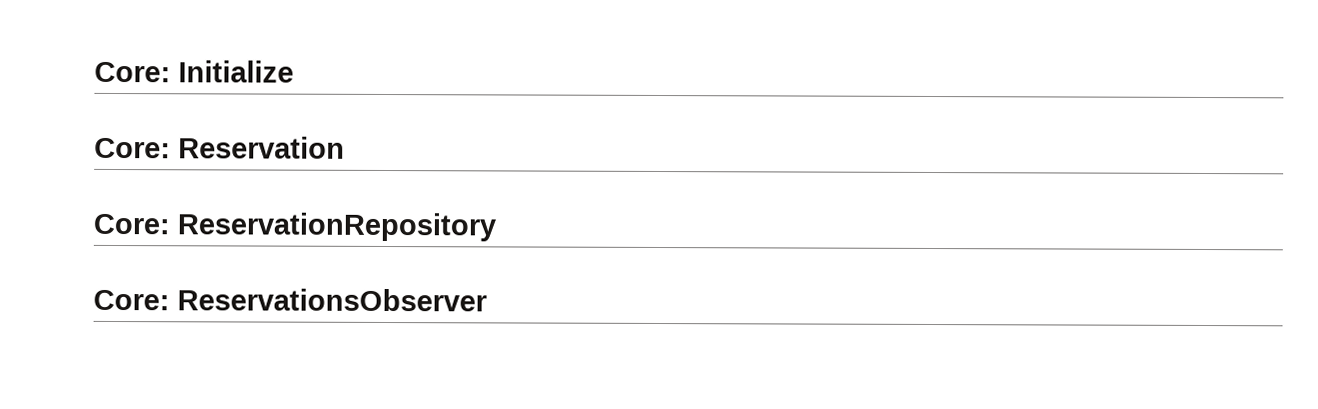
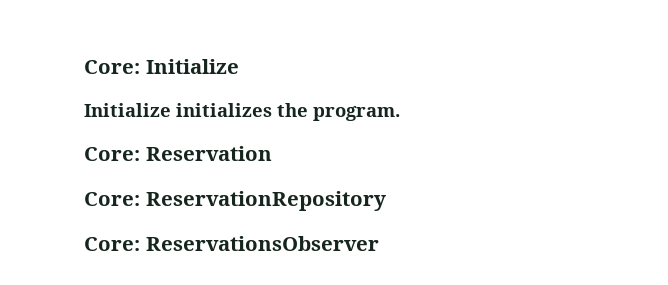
(294, 71) none -> [84,103,400,121] // Initialize initializes the program.

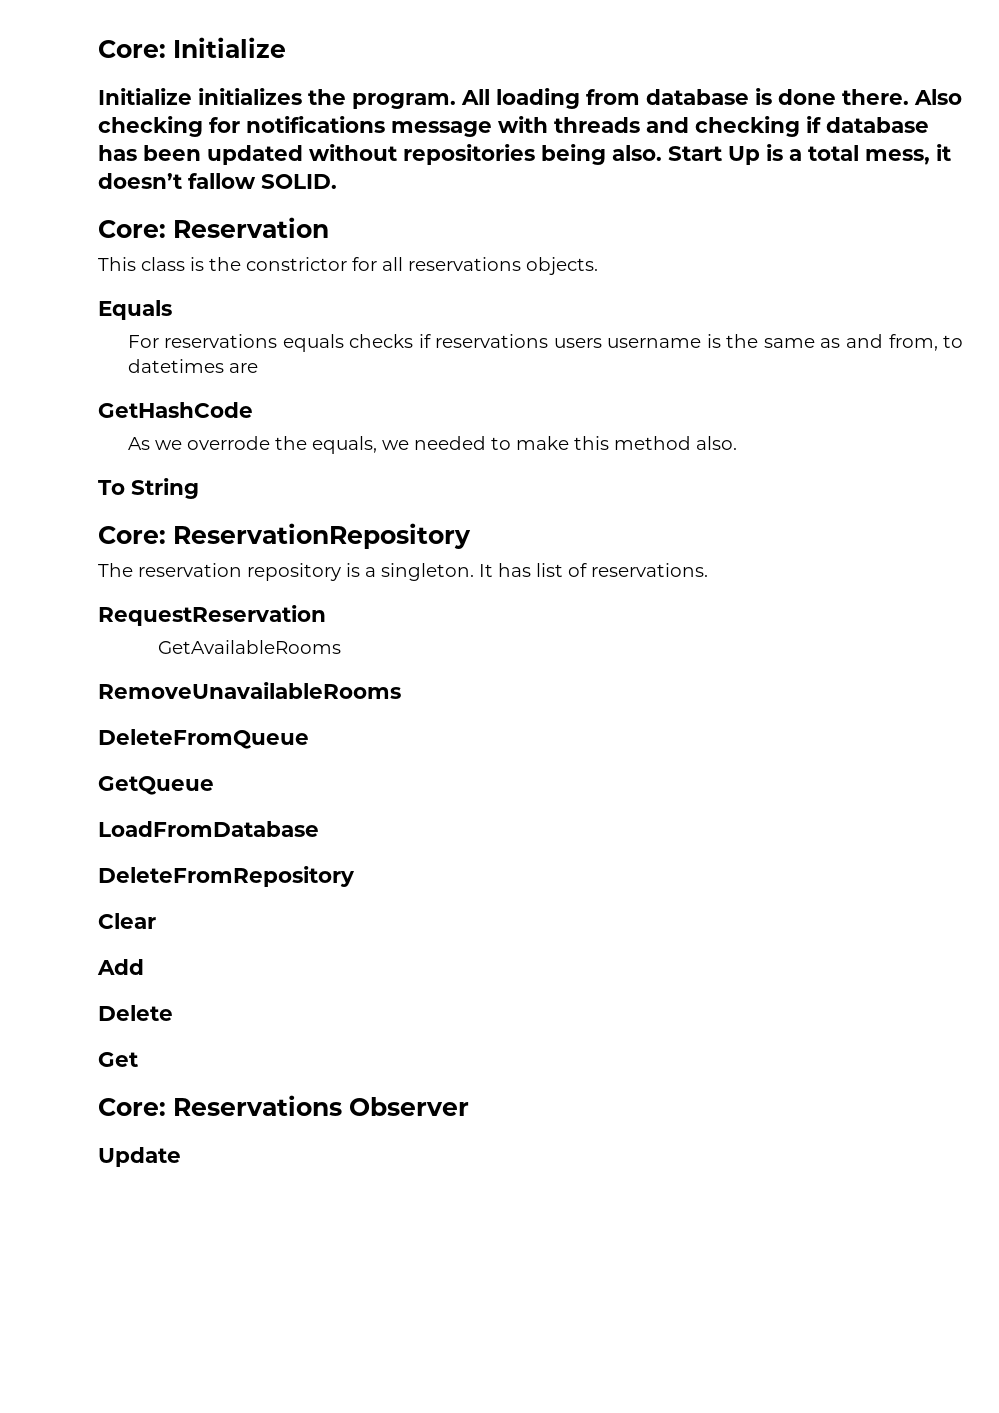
[84,146,272,161] [84,191,386,211] [84,236,379,251] // Core: Reservation // Core: ReservationRepository // Core: ReservationsObserver -> [461,88,962,109] [98,116,929,137] [98,144,951,165] [98,173,337,189] [98,217,329,238] [98,257,598,275] [98,300,172,320] [127,334,963,352] [127,359,258,373] [98,402,253,418] [127,436,737,454] [98,478,199,499] [98,523,471,549] [98,563,708,581] [98,605,326,626] [157,640,341,654] [98,682,401,699] [98,729,309,749] [98,776,214,795] [98,821,319,837] [98,866,355,887] [98,913,156,929] [97,959,144,975] [98,1005,173,1021] [98,1052,138,1067] [98,1095,469,1116] [98,1147,181,1167] All loading from database is done there. Also checking for notifications message with threads and checking if database has been updated without repositories being also. Start Up is a total mess, it doesn’t fallow SOLID. // Core: Reservation // This class is the constrictor for all reservations objects. // Equals // For reservations equals checks if reservations users username is the same as and from, to datetimes are // GetHashCode // As we overrode the equals, we needed to make this method also. // To String // Core: ReservationRepository // The reservation repository is a singleton. It has list of reservations. // RequestReservation // GetAvailableRooms // RemoveUnavailableRooms // DeleteFromQueue // GetQueue // LoadFromDatabase // DeleteFromRepository // Clear // Add // Delete // Get // Core: Reservations Observer // Update

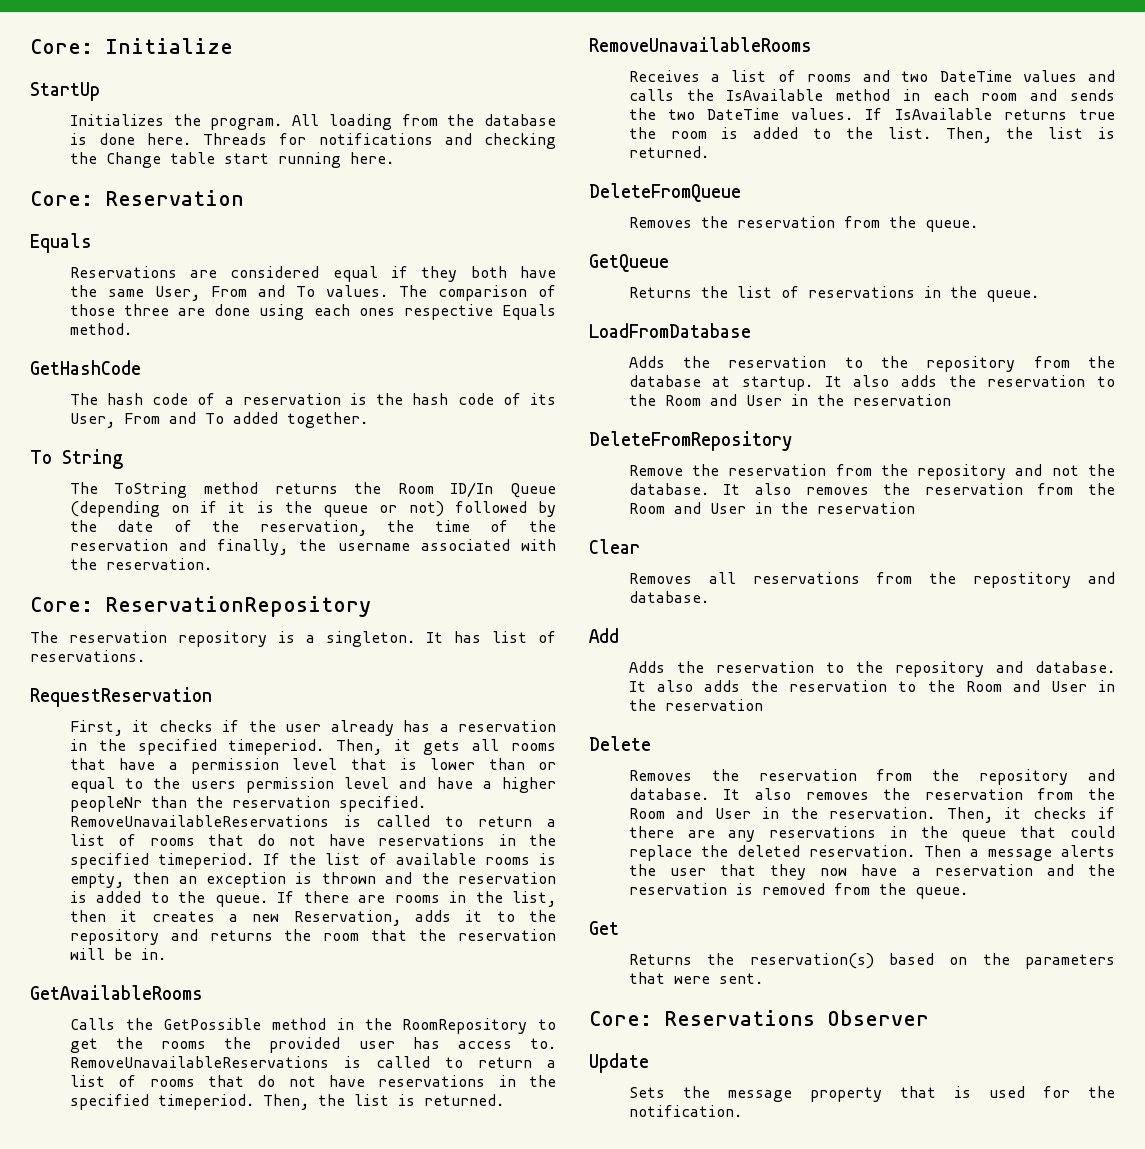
[98,88,302,105] Initialize initializes -> [30,82,100,101] [69,114,164,126] StartUp // Initializes
(640, 97) none -> [447,114,475,126] the
[842,89,962,105] [98,116,929,137] [98,144,951,165] [98,173,337,189] [98,217,329,238] [98,257,598,275] [98,300,172,320] [127,334,963,352] [127,359,258,373] [98,402,253,418] [127,436,737,454] [98,478,199,499] there. Also checking for notifications message with threads and checking if database has been updated without repositories being also. Start Up is a total mess, it doesn’t fallow SOLID. // Core: Reservation // This class is the constrictor for all reservations objects. // Equals // For reservations equals checks if reservations users username is the same as and from, to datetimes are // GetHashCode // As we overrode the equals, we needed to make this method also. // To String -> [147,133,556,149] [69,152,394,168] [30,190,244,206] [30,233,92,253] [69,266,556,282] [69,285,556,301] [69,304,556,320] [69,323,132,335] [30,360,141,375] [69,393,556,405] [69,412,368,428] [30,449,123,469] [69,482,556,498] [69,501,556,517] [69,520,556,536] [69,539,557,555] [69,558,212,570] here. Threads for notifications and checking the Change table start running here. // Core: Reservation // Equals // Reservations are considered equal if they both have the same User, From and To values. The comparison of those three are done using each ones respective Equals method. // GetHashCode // The hash code of a reservation is the hash code of its User, From and To added together. // To String // The ToString method returns the Room ID/In Queue (depending on if it is the queue or not) followed by the date of the reservation, the time of the reservation and finally, the username associated with the reservation.
[157,640,341,654] [98,682,401,699] [98,729,309,749] [98,776,214,795] [98,821,319,837] [98,866,355,887] [98,913,156,929] [97,959,144,975] [98,1005,173,1021] [98,1052,138,1067] [98,1095,469,1116] [98,1147,181,1167] GetAvailableRooms // RemoveUnavailableRooms // DeleteFromQueue // GetQueue // LoadFromDatabase // DeleteFromRepository // Clear // Add // Delete // Get // Core: Reservations Observer // Update -> [69,720,556,736] [69,739,557,755] [69,758,556,774] [69,777,556,793] [69,796,426,812] [69,815,557,827] [69,834,556,846] [69,853,556,869] [69,872,556,888] [69,891,556,907] [69,910,556,926] [69,929,556,945] [69,948,166,960] [30,985,203,1000] [69,1018,556,1034] [69,1037,556,1053] [69,1056,557,1068] [69,1075,556,1087] [69,1094,504,1110] [589,37,812,52] [628,70,1115,82] [628,89,1115,101] [628,108,1115,120] [628,127,1115,143] [628,146,709,158] [589,183,741,202] [628,216,978,232] [589,254,669,272] [628,286,1039,302] [589,323,751,338] [628,356,1115,372] [628,375,1115,391] [628,394,951,406] [589,431,792,451] [628,464,1115,480] [628,483,1115,495] [628,502,915,514] [589,539,640,554] [628,572,1115,588] [628,591,709,603] [589,628,619,643] [628,661,1115,677] [628,680,1115,692] [628,699,763,711] [589,736,651,751] [628,769,1115,785] [628,788,1115,800] [628,807,1115,823] [628,826,1115,842] [628,845,1115,861] [628,864,1115,880] [628,883,968,899] [589,921,619,935] [628,953,1115,969] [628,972,763,984] [589,1010,929,1026] [589,1053,649,1073] [628,1086,1115,1102] [628,1105,742,1117] First, it checks if the user already has a reservation in the specified timeperiod. Then, it gets all rooms that have a permission level that is lower than or equal to the users permission level and have a higher peopleNr than the reservation specified. RemoveUnavailableReservations is called to return a list of rooms that do not have reservations in the specified timeperiod. If the list of available rooms is empty, then an exception is thrown and the reservation is added to the queue. If there are rooms in the list, then it creates a new Reservation, adds it to the repository and returns the room that the reservation will be in. // GetAvailableRooms // Calls the GetPossible method in the RoomRepository to get the rooms the provided user has access to. RemoveUnavailableReservations is called to return a list of rooms that do not have reservations in the specified timeperiod. Then, the list is returned. // RemoveUnavailableRooms // Receives a list of rooms and two DateTime values and calls the IsAvailable method in each room and sends the two DateTime values. If IsAvailable returns true the room is added to the list. Then, the list is returned. // DeleteFromQueue // Removes the reservation from the queue. // GetQueue // Returns the list of reservations in the queue. // LoadFromDatabase // Adds the reservation to the repository from the database at startup. It also adds the reservation to the Room and User in the reservation // DeleteFromRepository // Remove the reservation from the repository and not the database. It also removes the reservation from the Room and User in the reservation // Clear // Removes all reservations from the repostitory and database. // Add // Adds the reservation to the repository and database. It also adds the reservation to the Room and User in the reservation // Delete // Removes the reservation from the repository and database. It also removes the reservation from the Room and User in the reservation. Then, it checks if there are any reservations in the queue that could replace the deleted reservation. Then a message alerts the user that they now have a reservation and the reservation is removed from the queue. // Get // Returns the reservation(s) based on the parameters that were sent. // Core: Reservations Observer // Update // Sets the message property that is used for the notification.

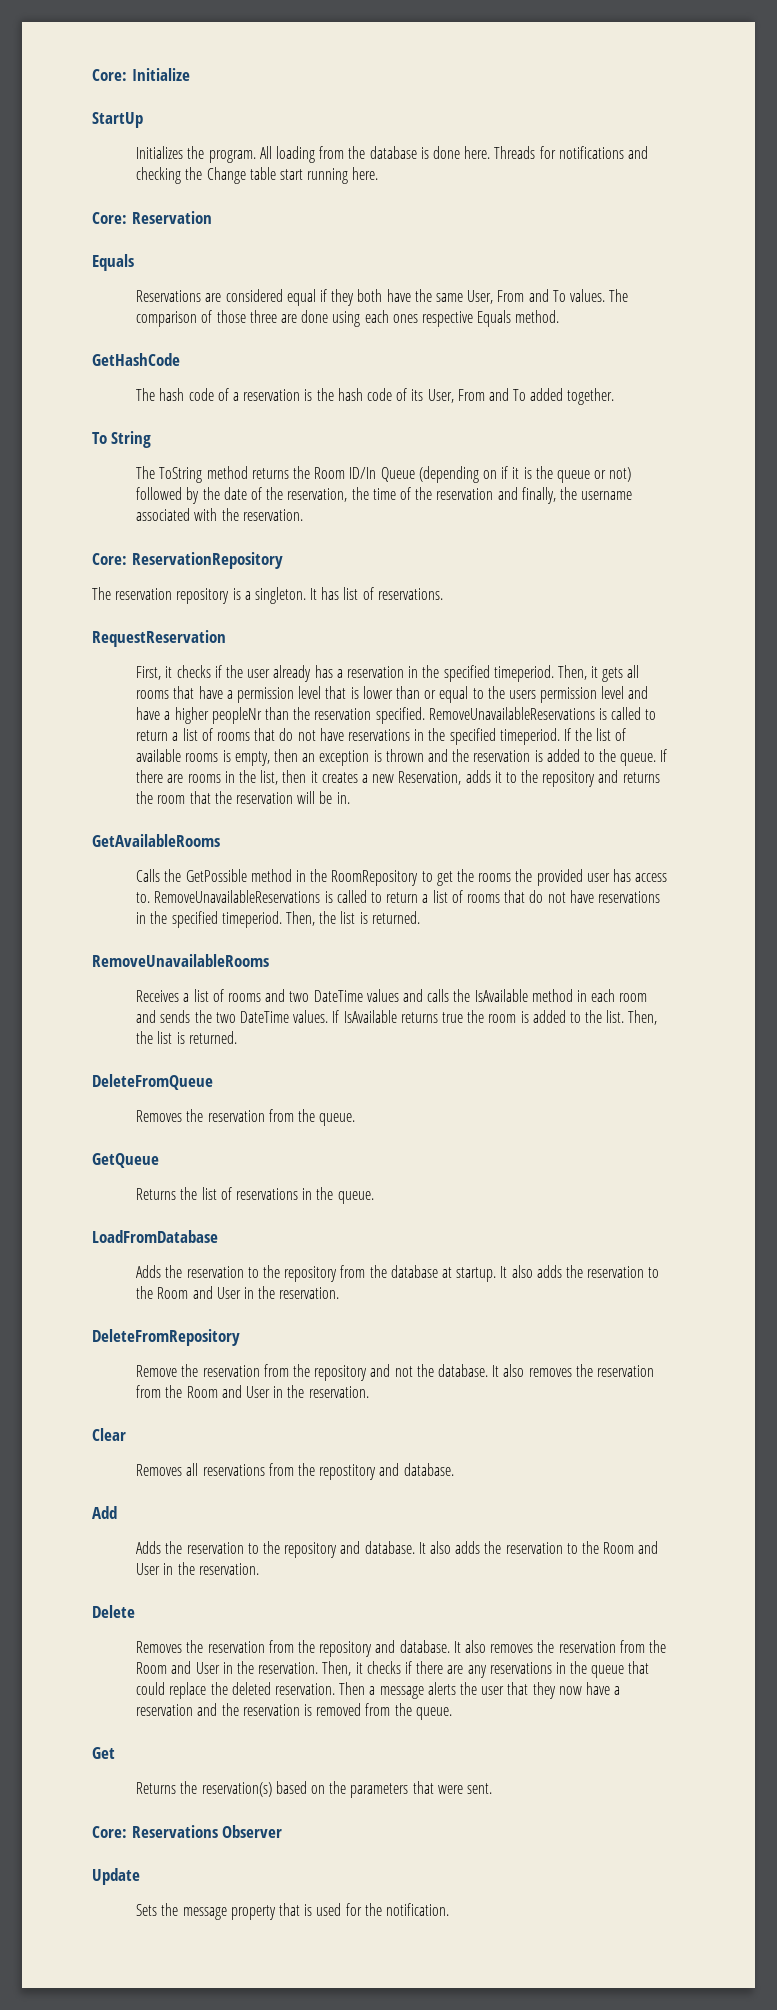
[852,394,951,406] reservation -> [279,1287,340,1299] reservation.
[816,502,915,514] reservation -> [308,1386,369,1398] reservation.
[664,699,763,711] reservation -> [198,1563,259,1575] reservation.

